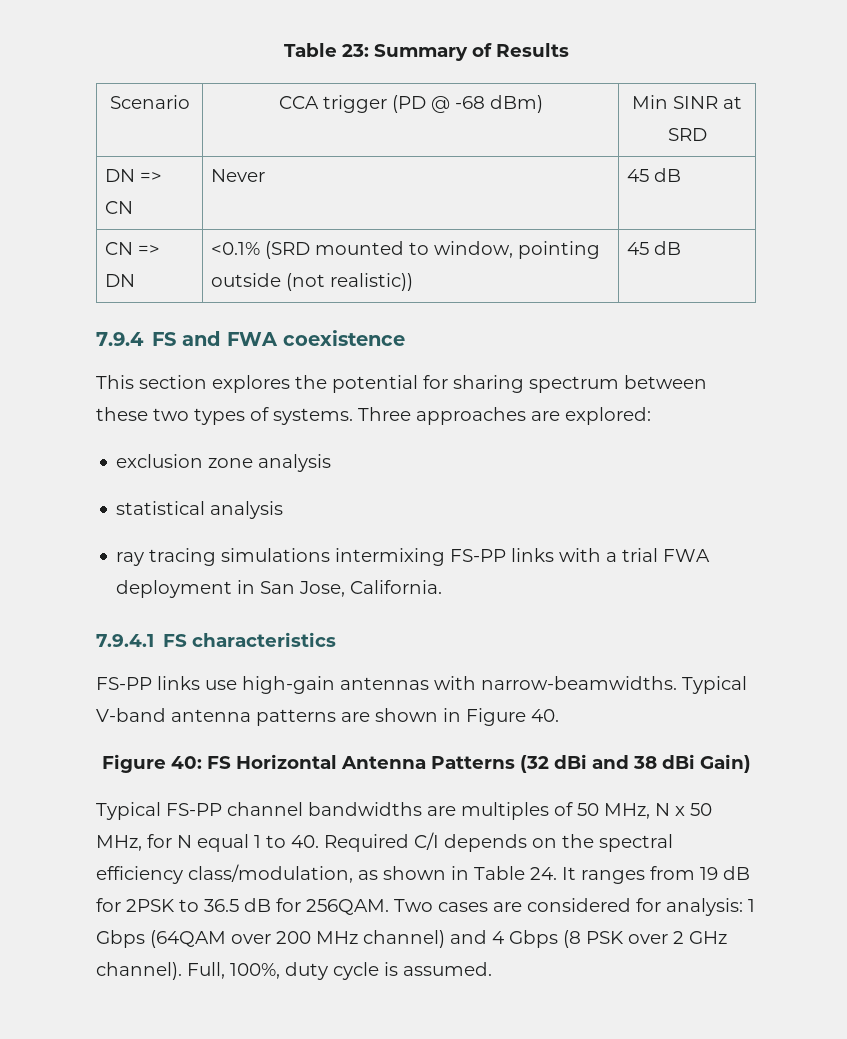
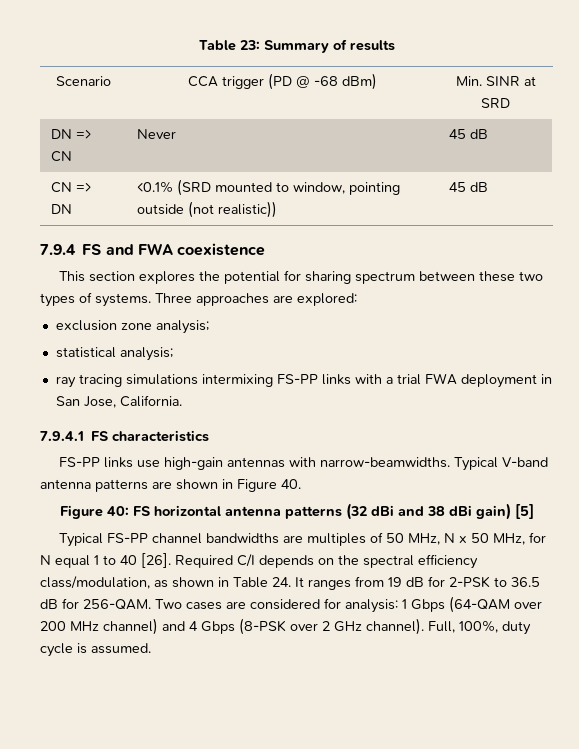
[495,43,569,57] Results -> [349,40,395,51] results
[632,95,668,109] Min -> [455,76,482,86] Min.
[258,454,332,472] analysis -> [155,320,209,334] analysis;
[210,501,284,519] analysis -> [119,347,173,361] analysis;
[235,754,515,769] Horizontal Antenna Patterns -> [153,505,342,519] horizontal antenna patterns
[699,754,751,773] Gain) -> [475,503,534,520] gain) [5]
[291,835,319,848] 40. -> [120,553,171,568] 40 [26].
[126,899,175,912] 2PSK -> [449,576,490,588] 2-PSK
[306,899,389,915] 256QAM. -> [83,599,151,610] 256-QAM.
[150,930,226,948] (64QAM -> [449,596,510,613] (64-QAM
[563,930,624,948] (8 PSK -> [239,618,286,635] (8-PSK

